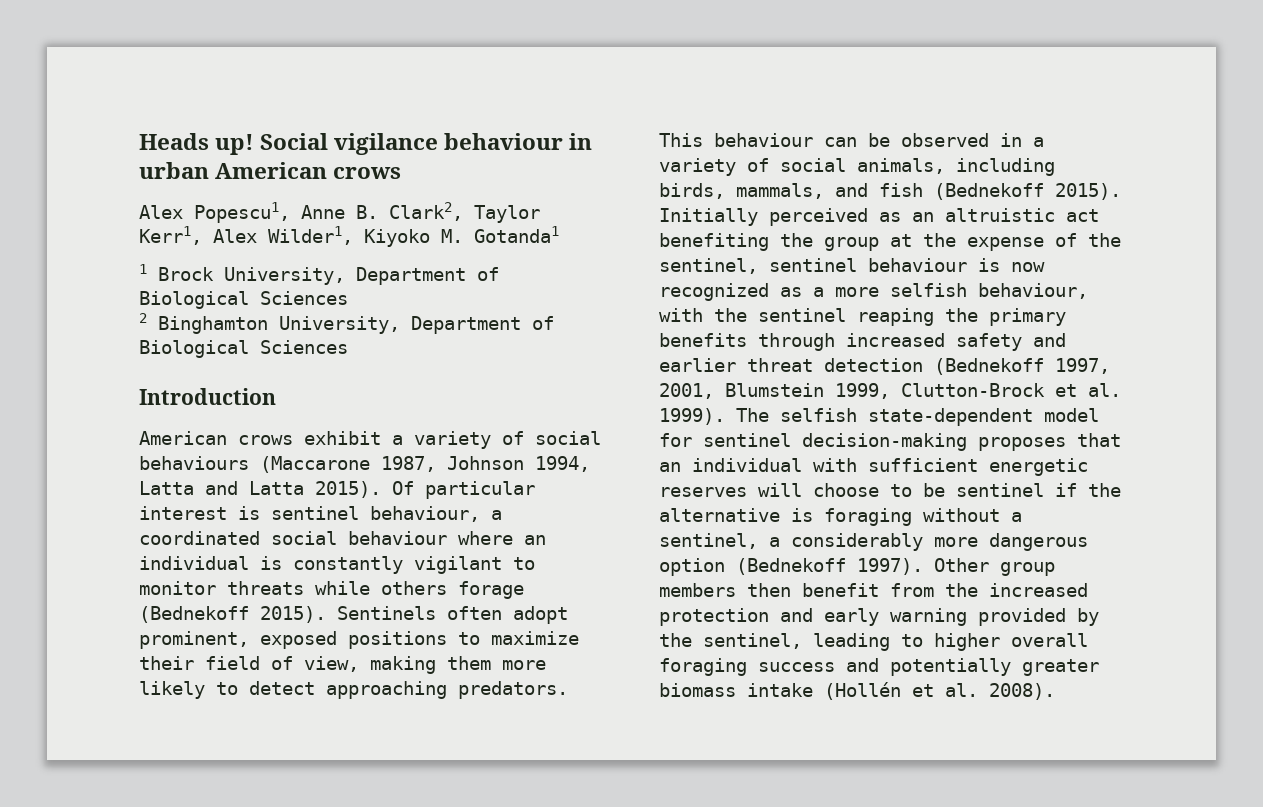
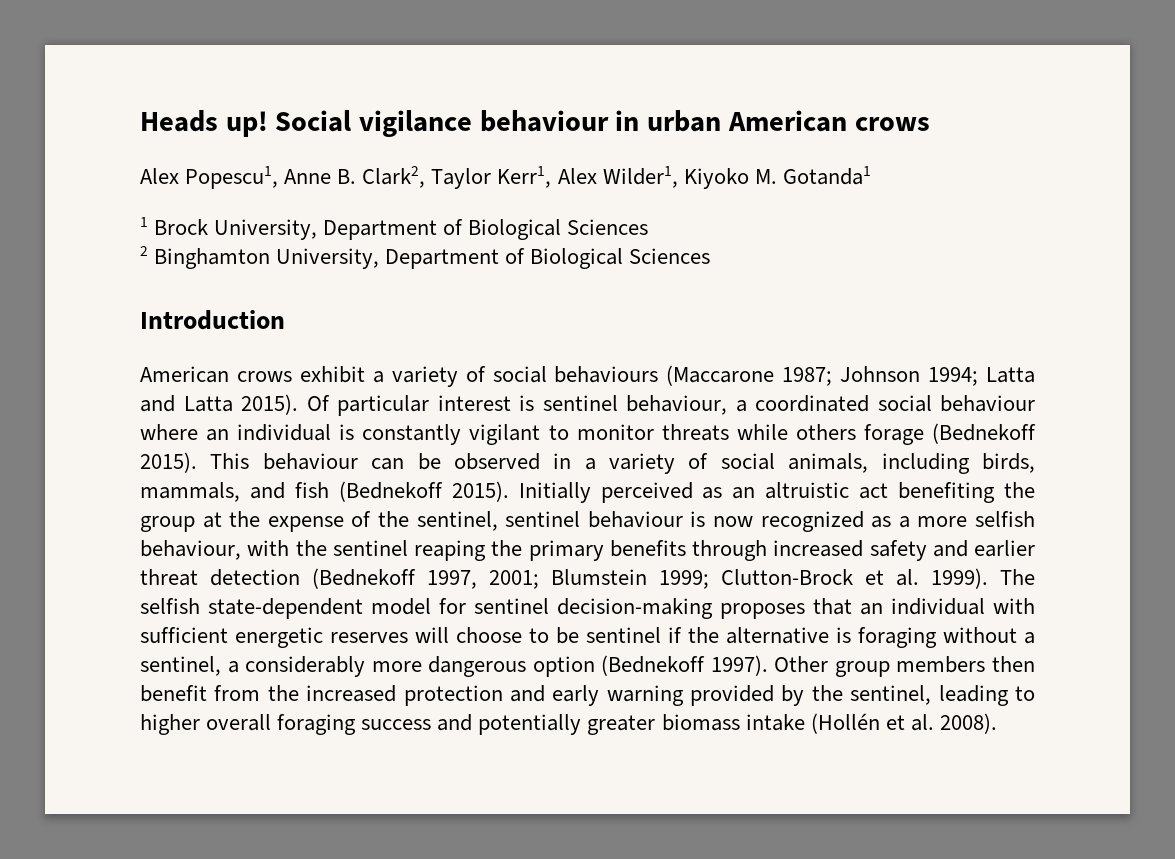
[381,456,590,472] 1987, Johnson 1994, -> [782,366,979,386] 1987; Johnson 1994;
[337,606,568,624] [139,631,579,649] [139,656,546,674] [139,681,568,699] Sentinels often adopt prominent, exposed positions to maximize their field of view, making them more likely to detect approaching predators. -> (197, 462) none
[659,383,890,399] 2001, Blumstein 1999, -> [489,569,709,589] 2001; Blumstein 1999;

